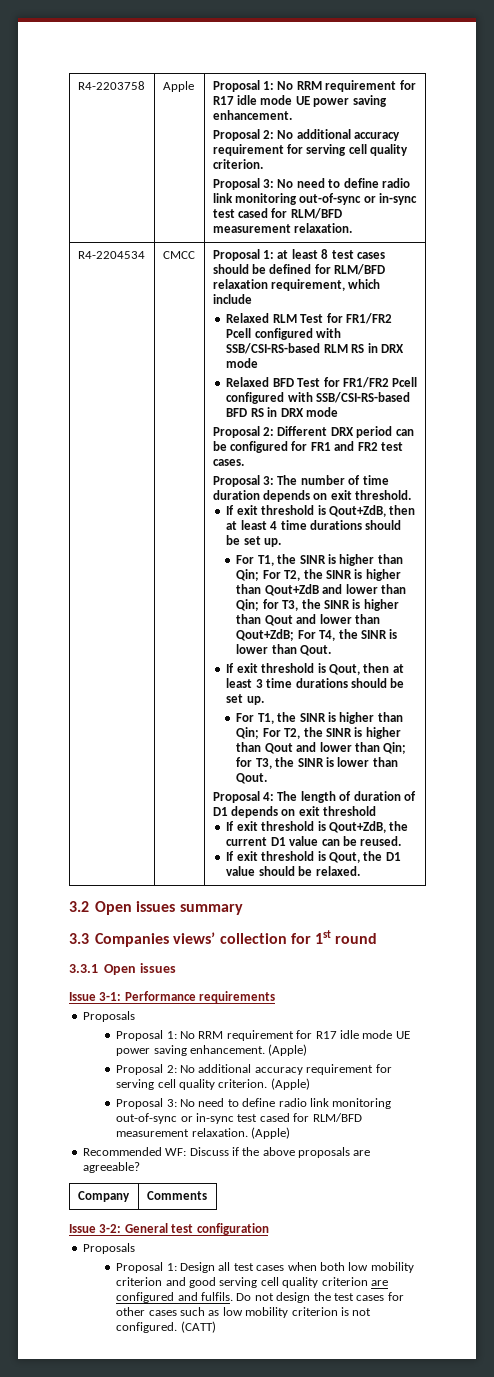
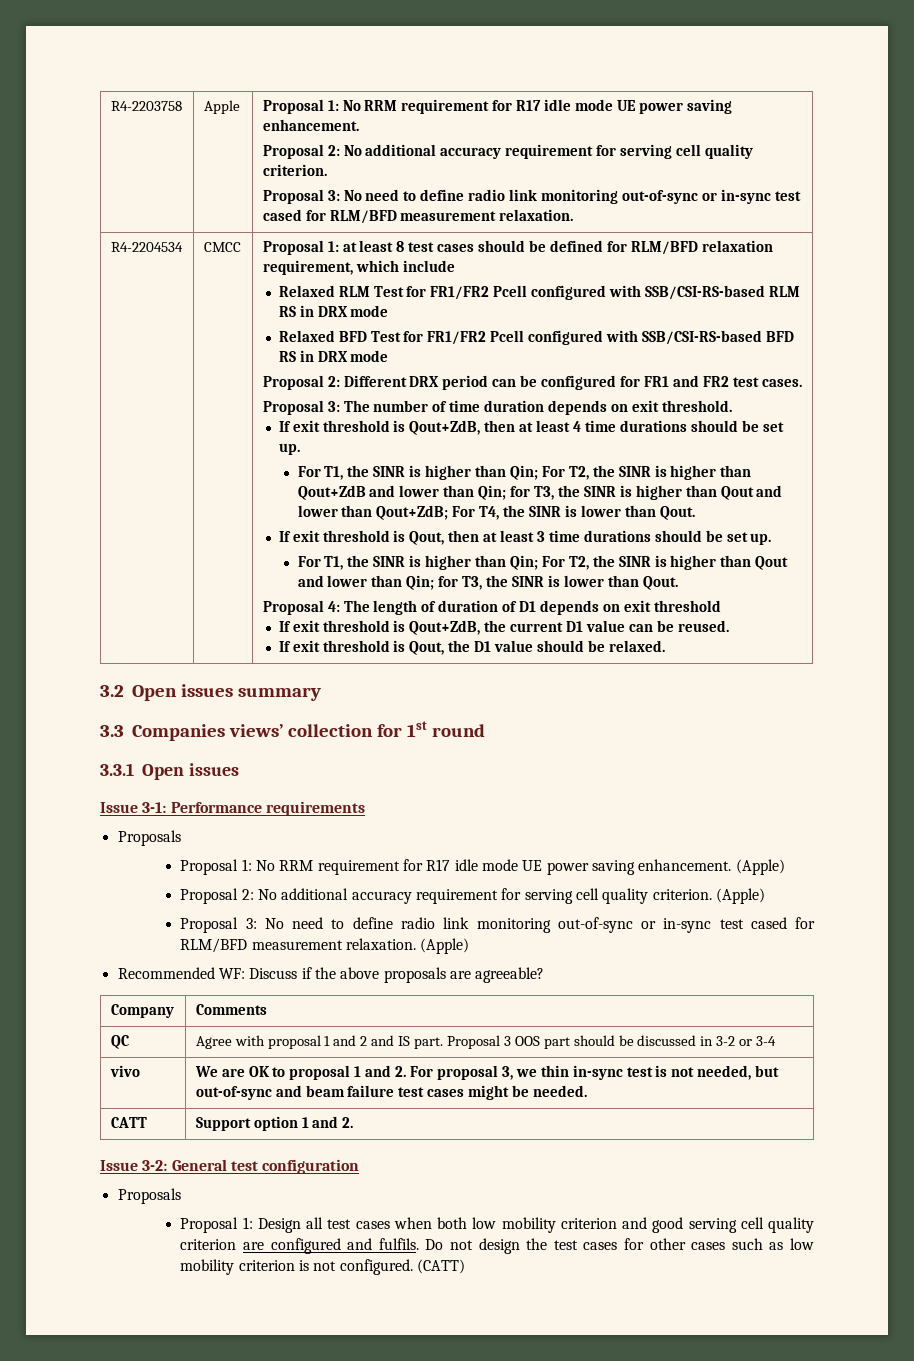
(207, 1195) none -> [110,1035,129,1049] [195,1035,777,1049] [109,1065,140,1077] [194,1065,780,1080] [195,1085,588,1100] [110,1117,147,1128] [195,1116,354,1131] // QC | Agree with proposal 1 and 2 and IS part. Proposal 3 OOS part should be discussed in 3-2 or 3-4 // vivo | We are OK to proposal 1 and 2. For proposal 3, we thin in-sync test is not needed, but out-of-sync and beam failure test cases might be needed. // CATT | Support option 1 and 2.

